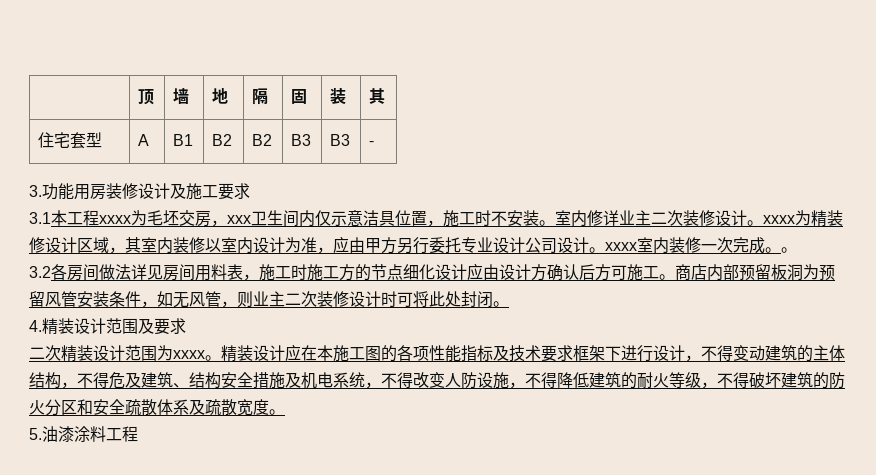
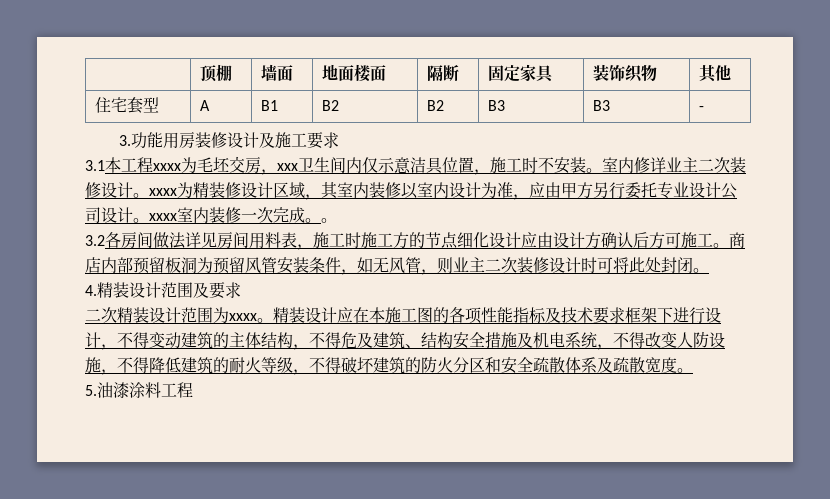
(155, 97) none -> [216,64,233,81] 棚
(190, 96) none -> [277,65,294,81] 面
(229, 96) none -> [338,64,387,82] 面楼面
(269, 96) none -> [443,65,460,81] 断
[330,88,347,105] [369,88,386,104] | 装 | 其 -> [504,64,555,83] [593,64,658,83] [699,65,732,83] 定家具 | 装饰织物 | 其他

